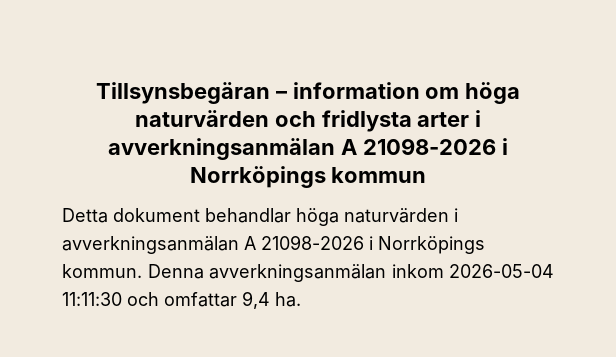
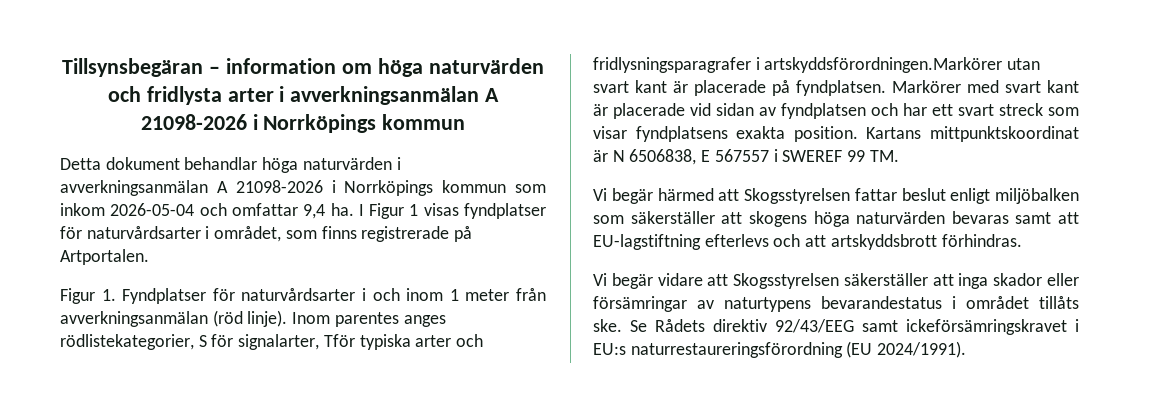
[62,264,386,282] kommun. Denna avverkningsanmälan -> [442,180,546,193] kommun som
[62,292,122,306] 11:11:30 -> (195, 209) none
(301, 299) none -> [358,203,547,219] [60,226,473,242] [60,249,149,265] [60,288,547,304] [60,310,446,327] [60,334,484,350] [593,57,1041,73] [593,80,1079,96] [593,103,1079,119] [593,126,1079,142] [593,149,899,165] [593,188,1079,204] [593,211,1079,227] [593,234,1022,250] [593,273,1079,289] [593,296,1079,312] [593,319,1079,335] [593,341,967,358] I Figur 1 visas fyndplatser för naturvårdsarter i området, som finns registrerade på Artportalen. // Figur 1. Fyndplatser för naturvårdsarter i och inom 1 meter från avverkningsanmälan (röd linje). Inom parentes anges rödlistekategorier, S för signalarter, Tför typiska arter och fridlysningsparagrafer i artskyddsförordningen.Markörer utan svart kant är placerade på fyndplatsen. Markörer med svart kant är placerade vid sidan av fyndplatsen och har ett svart streck som visar fyndplatsens exakta position. Kartans mittpunktskoordinat är N 6506838, E 567557 i SWEREF 99 TM. // Vi begär härmed att Skogsstyrelsen fattar beslut enligt miljöbalken som säkerställer att skogens höga naturvärden bevaras samt att EU-lagstiftning efterlevs och att artskyddsbrott förhindras. // Vi begär vidare att Skogsstyrelsen säkerställer att inga skador eller försämringar av naturtypens bevarandestatus i området tillåts ske. Se Rådets direktiv 92/43/EEG samt ickeförsämringskravet i EU:s naturrestaureringsförordning (EU 2024/1991).

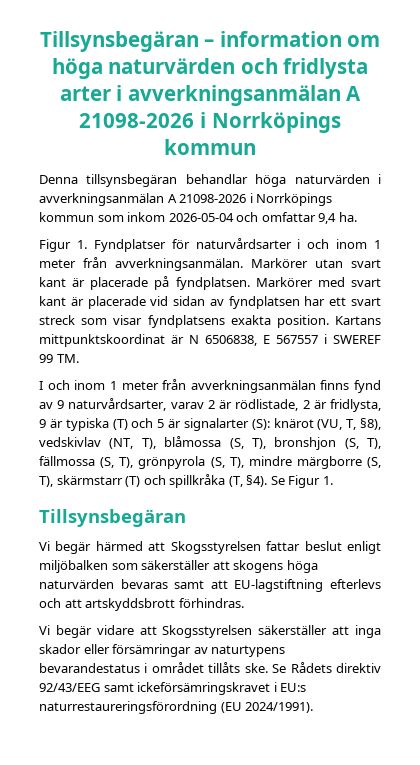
[60,157,180,170] Detta dokument -> [39,174,178,187] Denna tillsynsbegäran
[358,203,547,219] [60,226,473,242] [60,249,149,265] I Figur 1 visas fyndplatser för naturvårdsarter i området, som finns registrerade på Artportalen. -> (357, 217) none
[60,310,446,327] [60,334,484,350] [593,57,1003,73] avverkningsanmälan (röd linje). Inom parentes anges rödlistekategorier, S för signalarter, Tför typiska arter och fridlysningsparagrafer i artskyddsförordningen.Markörer -> [115,258,308,271] avverkningsanmälan. Markörer
[871,103,898,116] och -> (300, 302) none
(899, 156) none -> [39,379,381,393] [39,398,382,412] [39,418,381,431] [39,436,381,450] [39,456,381,469] [39,474,333,488] [39,509,186,527] // I och inom 1 meter från avverkningsanmälan finns fynd av 9 naturvårdsarter, varav 2 är rödlistade, 2 är fridlysta, 9 är typiska (T) och 5 är signalarter (S): knärot (VU, T, §8), vedskivlav (NT, T), blåmossa (S, T), bronshjon (S, T), fällmossa (S, T), grönpyrola (S, T), mindre märgborre (S, T), skärmstarr (T) och spillkråka (T, §4). Se Figur 1. // Tillsynsbegäran

